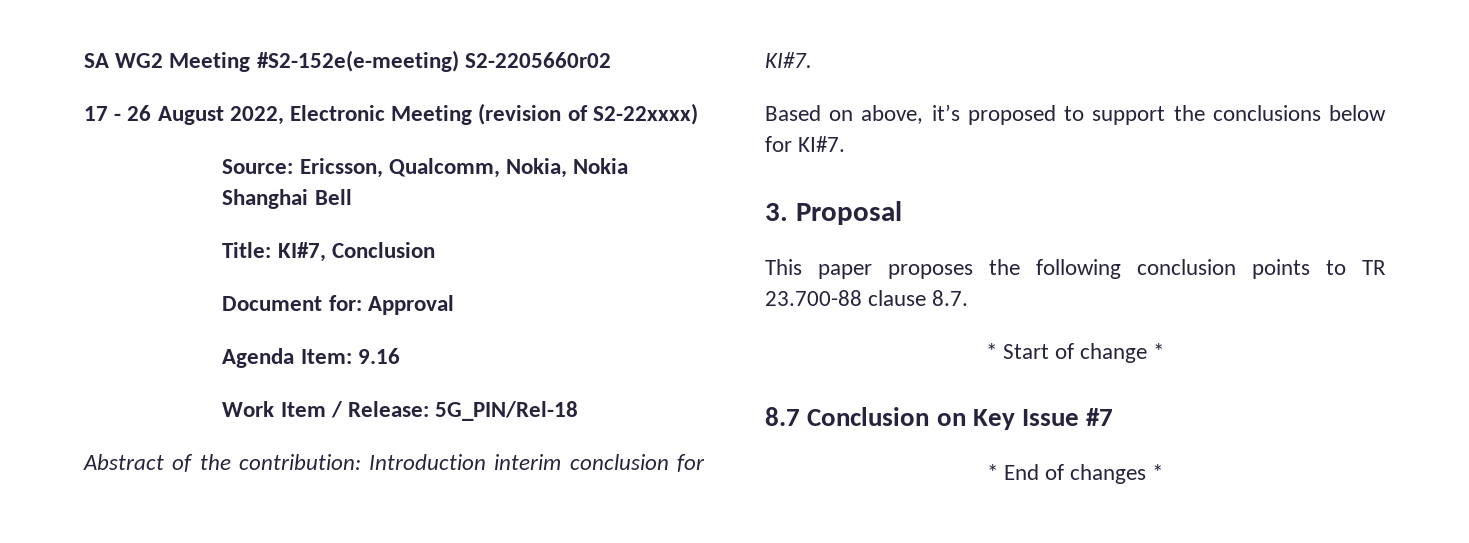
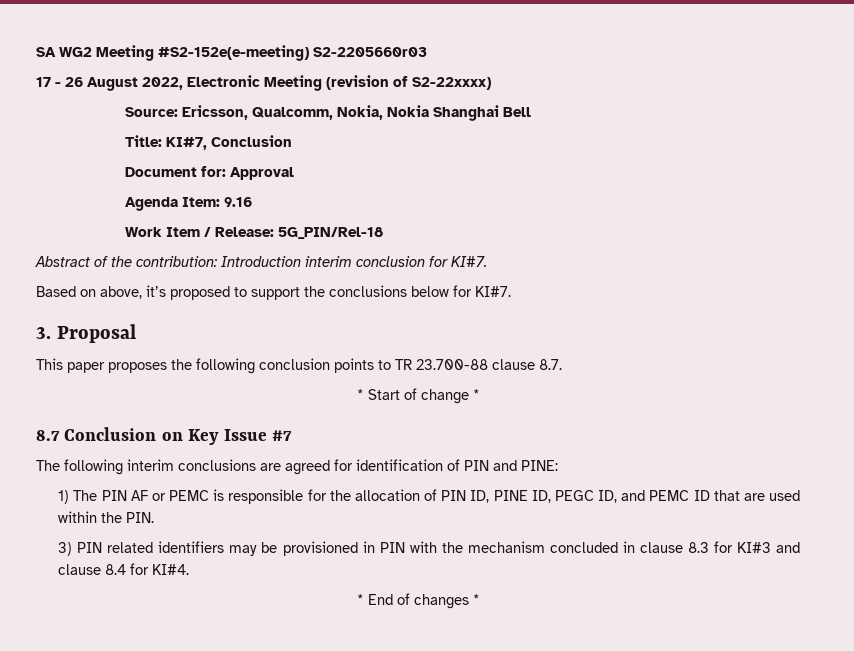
[464,52,611,68] S2-2205660r02 -> [313,47,427,57] S2-2205660r03
(1114, 417) none -> [36,459,558,475] [58,489,800,504] [58,511,155,523] [58,541,801,556] [58,563,190,575] // The following interim conclusions are agreed for identification of PIN and PINE: // 1) The PIN AF or PEMC is responsible for the allocation of PIN ID, PINE ID, PEGC ID, and PEMC ID that are used within the PIN. // 3) PIN related identifiers may be provisioned in PIN with the mechanism concluded in clause 8.3 for KI#3 and clause 8.4 for KI#4.

